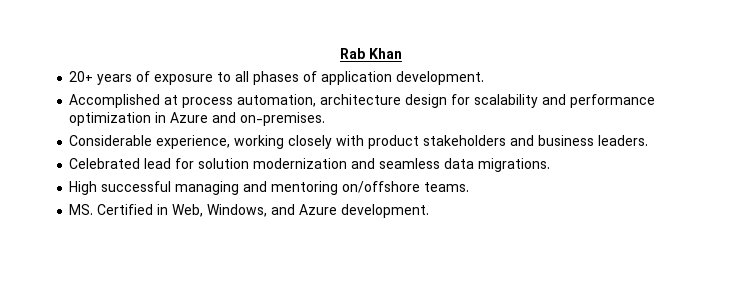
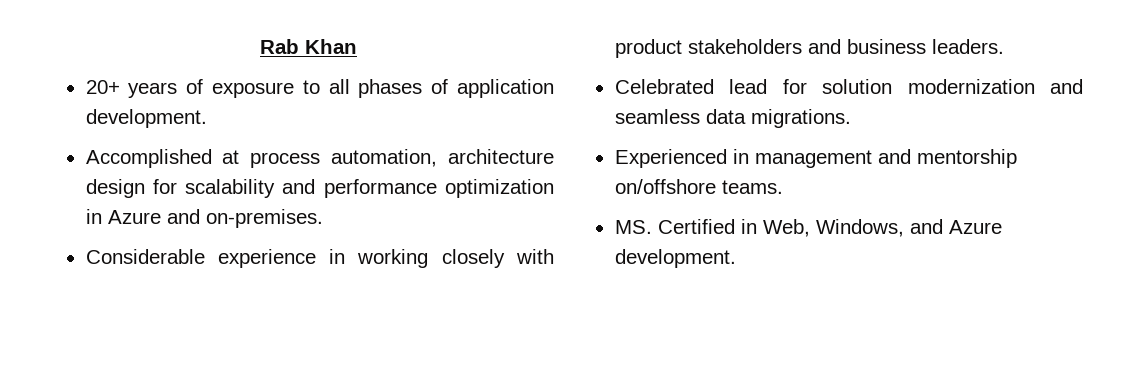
[156,135,231,149] experience, -> [217,249,346,268] experience in
[69,181,339,195] High successful managing and mentoring -> [614,149,1017,168] Experienced in management and mentorship

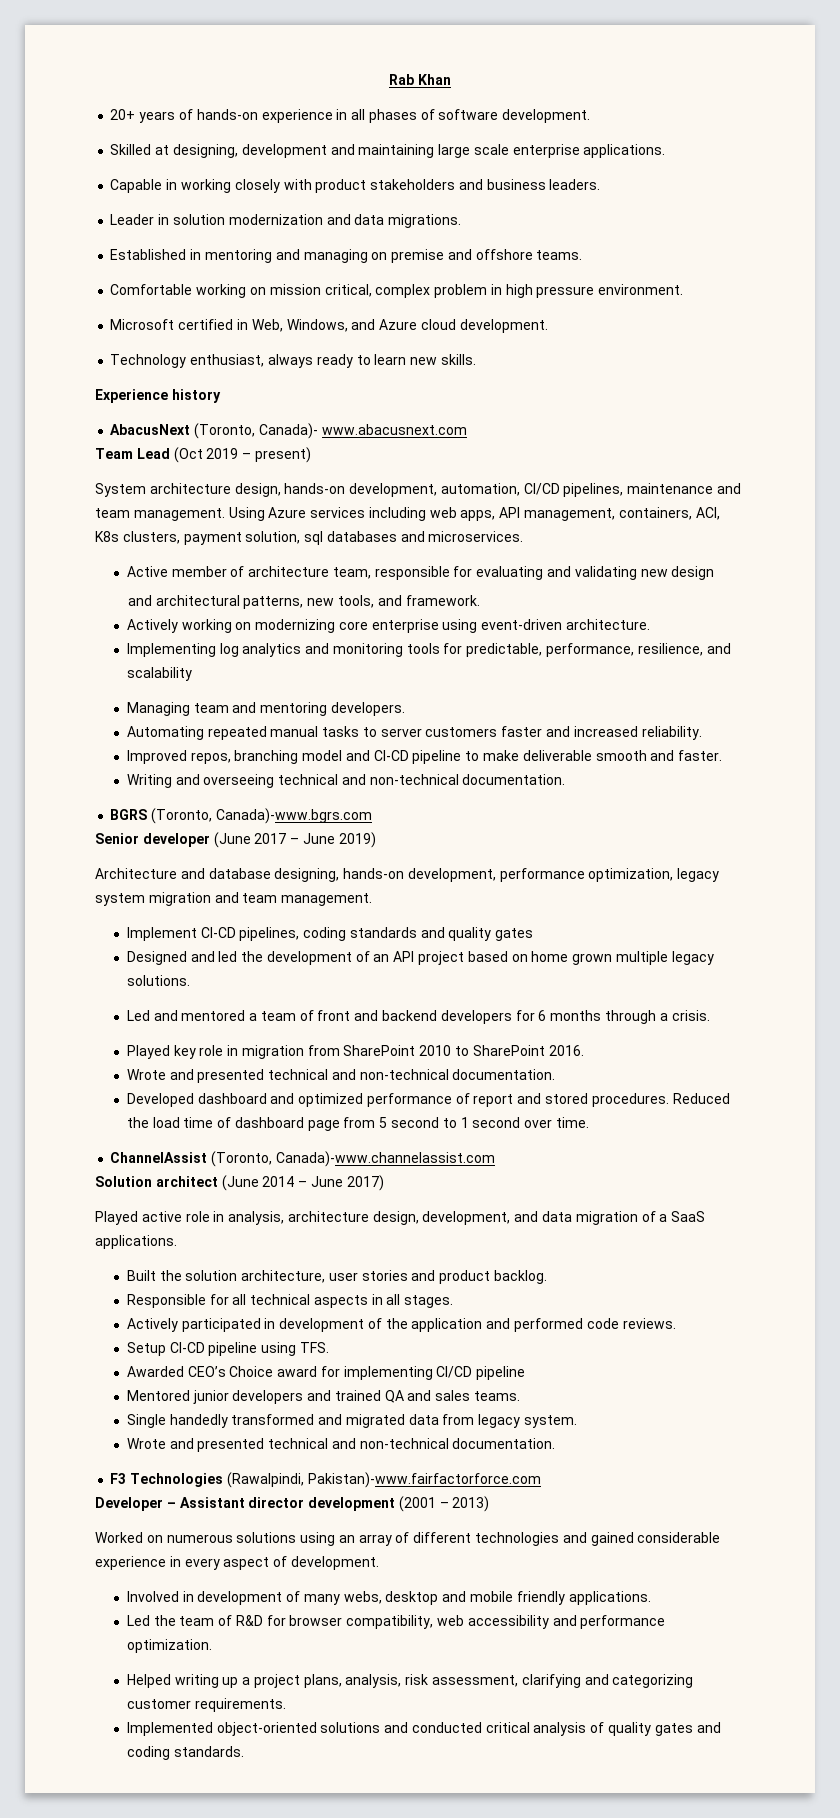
[211,80,320,98] exposure to -> [196,109,348,123] hands-on experience in
[456,79,554,98] [85,109,207,128] [85,149,554,168] [85,179,554,198] [85,209,323,228] [85,249,316,268] application development. // Accomplished at process automation, architecture design for scalability and performance optimization in Azure and on-premises. // Considerable experience -> [438,109,591,123] [110,144,666,158] [110,179,163,193] software development. // Skilled at designing, development and maintaining large scale enterprise applications. // Capable
[614,79,807,94] Celebrated lead for -> [110,214,170,225] Leader in
[614,109,700,124] seamless -> (351, 219) none
[614,149,1017,168] [614,179,783,194] [614,219,735,234] Experienced in management and mentorship on/offshore teams. // MS. Certified -> [110,249,583,263] [110,284,684,298] [110,319,234,330] Established in mentoring and managing on premise and offshore teams. // Comfortable working on mission critical, complex problem in high pressure environment. // Microsoft certified
[614,249,736,268] development. -> [420,319,548,333] [110,354,476,368] [95,389,221,403] [110,423,467,439] [95,447,311,463] [95,483,742,497] [95,507,720,521] [95,531,524,545] [126,566,715,580] [127,595,480,609] [126,619,651,633] [126,643,731,657] [126,667,192,681] [126,702,405,716] [126,726,702,740] [126,750,723,764] [126,774,566,788] [110,808,372,824] [95,832,376,848] [95,868,720,882] [95,892,373,906] [126,927,534,941] [126,951,714,965] [126,975,190,986] [126,1010,710,1024] [126,1045,584,1059] [126,1069,556,1083] [126,1093,730,1107] [126,1117,589,1131] [110,1151,495,1167] [95,1175,384,1191] [95,1211,706,1225] [95,1235,177,1249] [126,1270,548,1284] [126,1294,454,1308] [126,1318,676,1332] [126,1342,329,1356] [126,1366,526,1380] [126,1390,521,1404] [126,1414,578,1428] [126,1438,556,1452] [110,1472,541,1488] [95,1496,490,1512] [95,1532,721,1546] [95,1556,379,1570] [126,1591,651,1605] [126,1615,666,1629] [126,1639,212,1653] [126,1674,694,1688] [126,1698,286,1712] [126,1722,721,1736] [126,1746,244,1760] cloud development. // Technology enthusiast, always ready to learn new skills. // Experience history // AbacusNext (Toronto, Canada)- www.abacusnext.com // Team Lead (Oct 2019 – present) // System architecture design, hands-on development, automation, CI/CD pipelines, maintenance and team management. Using Azure services including web apps, API management, containers, ACI, K8s clusters, payment solution, sql databases and microservices. // Active member of architecture team, responsible for evaluating and validating new design // and architectural patterns, new tools, and framework. // Actively working on modernizing core enterprise using event-driven architecture. // Implementing log analytics and monitoring tools for predictable, performance, resilience, and scalability // Managing team and mentoring developers. // Automating repeated manual tasks to server customers faster and increased reliability. // Improved repos, branching model and CI-CD pipeline to make deliverable smooth and faster. // Writing and overseeing technical and non-technical documentation. // BGRS (Toronto, Canada)-www.bgrs.com // Senior developer (June 2017 – June 2019) // Architecture and database designing, hands-on development, performance optimization, legacy system migration and team management. // Implement CI-CD pipelines, coding standards and quality gates // Designed and led the development of an API project based on home grown multiple legacy solutions. // Led and mentored a team of front and backend developers for 6 months through a crisis. // Played key role in migration from SharePoint 2010 to SharePoint 2016. // Wrote and presented technical and non-technical documentation. // Developed dashboard and optimized performance of report and stored procedures. Reduced the load time of dashboard page from 5 second to 1 second over time. // ChannelAssist (Toronto, Canada)-www.channelassist.com // Solution architect (June 2014 – June 2017) // Played active role in analysis, architecture design, development, and data migration of a SaaS applications. // Built the solution architecture, user stories and product backlog. // Responsible for all technical aspects in all stages. // Actively participated in development of the application and performed code reviews. // Setup CI-CD pipeline using TFS. // Awarded CEO’s Choice award for implementing CI/CD pipeline // Mentored junior developers and trained QA and sales teams. // Single handedly transformed and migrated data from legacy system. // Wrote and presented technical and non-technical documentation. // F3 Technologies (Rawalpindi, Pakistan)-www.fairfactorforce.com // Developer – Assistant director development (2001 – 2013) // Worked on numerous solutions using an array of different technologies and gained considerable experience in every aspect of development. // Involved in development of many webs, desktop and mobile friendly applications. // Led the team of R&D for browser compatibility, web accessibility and performance optimization. // Helped writing up a project plans, analysis, risk assessment, clarifying and categorizing customer requirements. // Implemented object-oriented solutions and conducted critical analysis of quality gates and coding standards.

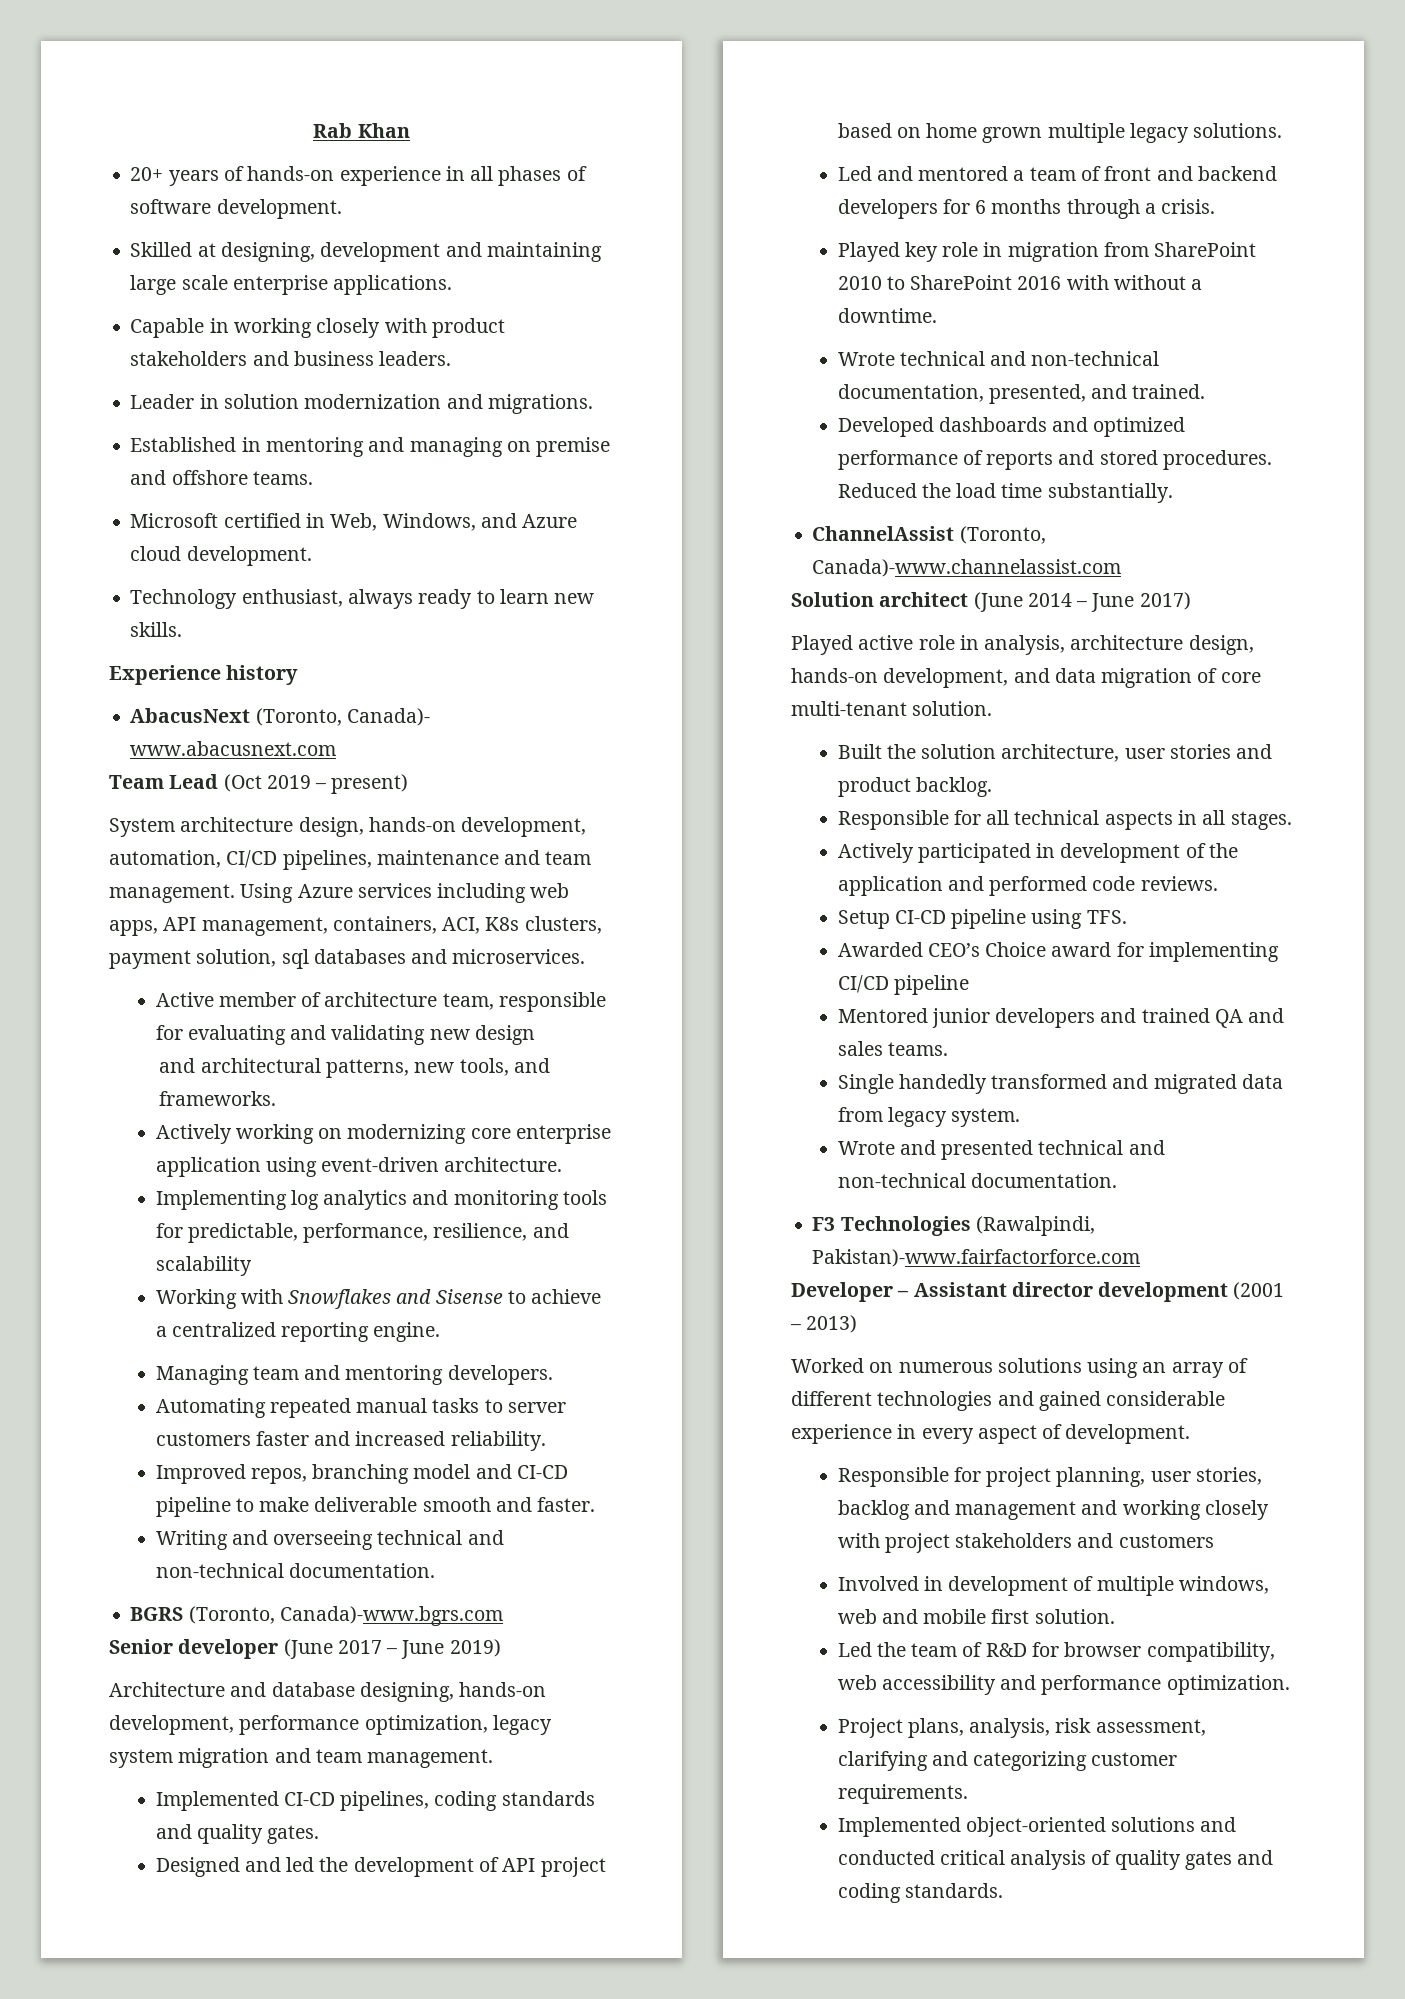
[354,214,385,225] data -> (483, 401) none
[110,284,684,298] // Comfortable working on mission critical, complex problem in high pressure environment. -> (313, 478) none
[405,595,480,606] framework. -> [159,1091,277,1106] frameworks.
(439, 626) none -> [155,1157,261,1177] application
(192, 674) none -> [155,1289,602,1309] [155,1322,441,1342] // Working with Snowflakes and Sisense to achieve a centralized reporting engine.
[126,927,197,941] Implement -> [155,1791,279,1811] Implemented
[495,928,534,941] gates -> [267,1825,320,1844] gates.
[373,954,390,962] an -> (500, 1864) none
[548,1045,584,1056] [126,1069,556,1083] 2016. // Wrote and presented technical and non-technical documentation. -> [1017,275,1203,290] [837,308,937,323] [837,351,1160,366] [837,384,1206,404] 2016 with without a downtime. // Wrote technical and non-technical documentation, presented, and trained.
[197,1093,267,1104] dashboard -> [938,417,1047,432] dashboards
[473,1094,514,1107] report -> [986,451,1054,470] reports
[217,1117,589,1131] of dashboard page from 5 second to 1 second over time. -> [1047,483,1173,503] substantially.
(419, 1218) none -> [791,668,878,683] hands-on
[659,1211,706,1222] [95,1235,177,1249] a SaaS applications. -> [1220,672,1261,683] [791,701,993,716] core multi-tenant solution.
[126,1591,651,1605] Involved in development of many webs, desktop and mobile friendly applications. -> [837,1467,1263,1487] [837,1500,1270,1520] [837,1533,1214,1553] [837,1576,1270,1596] [837,1609,1115,1624] Responsible for project planning, user stories, backlog and management and working closely with project stakeholders and customers // Involved in development of multiple windows, web and mobile first solution.
[126,1674,300,1688] Helped writing up a project -> [837,1718,903,1738] Project

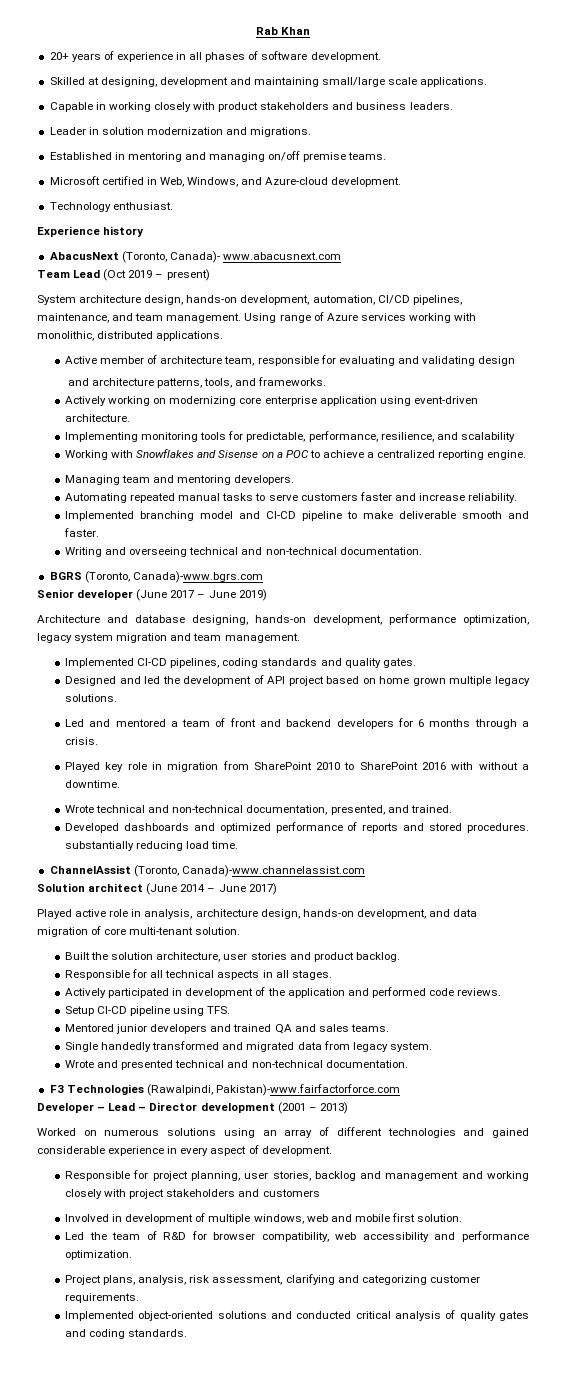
[247,166,335,181] hands-on -> (114, 55) none
[130,275,328,295] large scale enterprise -> [322,77,418,87] small/large scale
[506,437,611,457] [130,470,248,485] on premise and offshore -> [268,151,347,162] on/off premise
[522,514,578,528] [130,546,182,561] Azure cloud -> [265,177,329,185] Azure-cloud
[241,589,595,609] [130,622,183,637] enthusiast, always ready to learn new skills. -> [112,202,173,210] enthusiast.
[376,850,499,865] maintenance -> [37,313,109,323] maintenance,
[297,883,570,903] [109,916,602,936] [109,949,586,969] Azure services including web apps, API management, containers, ACI, K8s clusters, payment solution, sql databases and microservices. -> [279,312,477,323] [37,331,224,341] range of Azure services working with monolithic, distributed applications.
[429,1029,470,1040] new -> (476, 361) none
[200,1058,455,1078] architectural patterns, new -> [91,378,203,388] architecture patterns,
[290,1190,449,1210] log analytics and -> (139, 437) none
(503, 1296) none -> [261,450,309,458] on a POC
[508,1402,567,1413] server -> [268,494,298,501] serve
[355,1431,446,1446] increased -> [419,493,466,501] increase
[155,1464,307,1484] Improved repos, -> [65,511,135,521] Implemented
[837,483,1173,503] Reduced the load time substantially. -> [65,841,239,851] substantially reducing load time.
[837,942,1280,962] [837,975,969,995] // Awarded CEO’s Choice award for implementing CI/CD pipeline -> (231, 1010) none
[913,1282,1093,1297] Assistant director -> [108,1102,198,1111] Lead – Director

